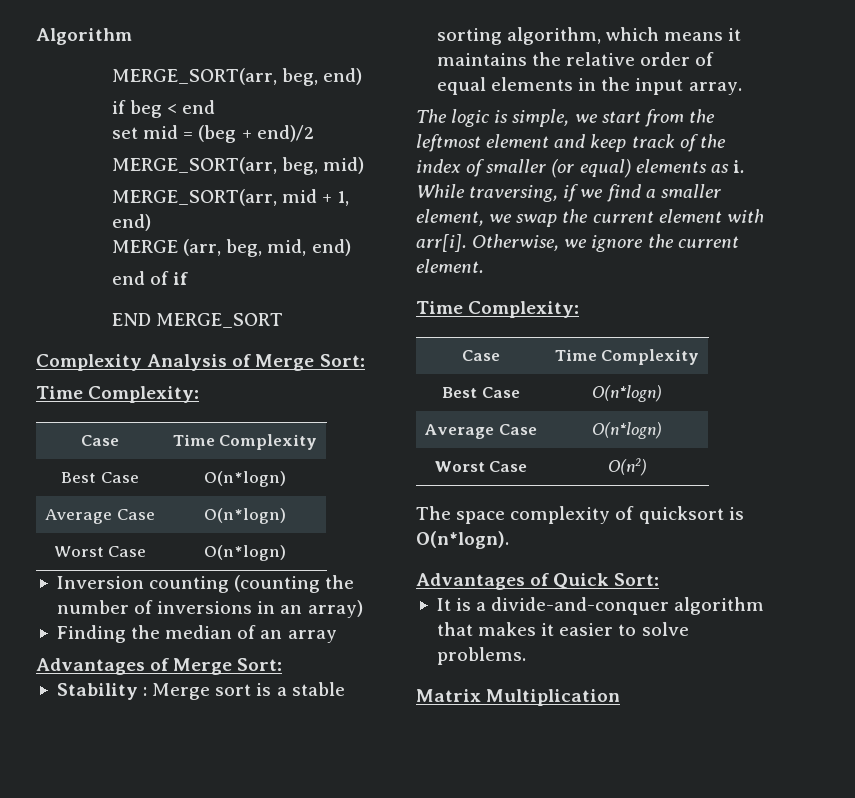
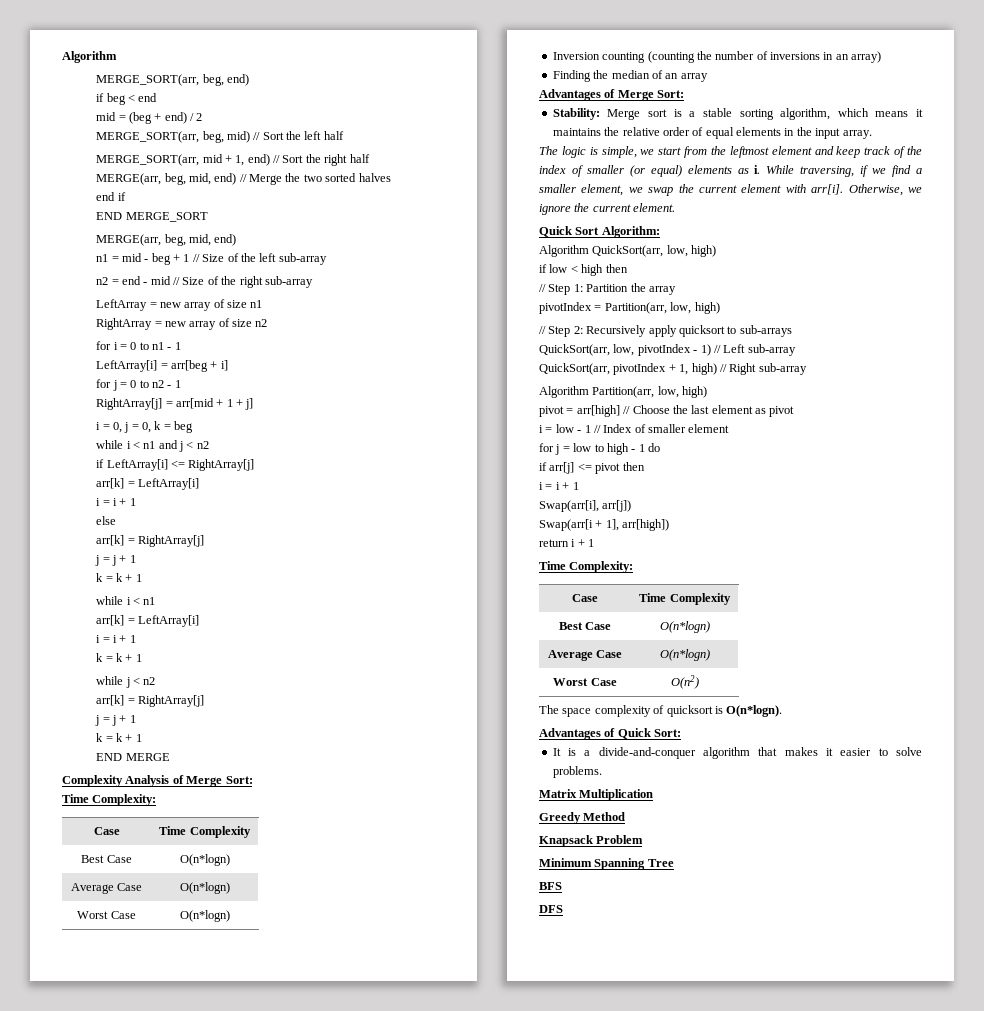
[111,127,138,139] set -> (158, 97) none
[256,125,314,142] end)/2 -> [164,112,203,124] end) / 2
(365, 165) none -> [253,131,344,140] // Sort the left half
[111,239,351,257] [111,271,189,285] [111,313,284,328] // MERGE (arr, beg, mid, end) // end of if // END MERGE_SORT -> [273,154,370,166] [96,173,391,185] [96,192,126,201] [96,212,208,222] [96,234,237,246] [96,253,327,265] [96,276,313,288] [96,299,263,311] [96,318,268,330] [96,341,181,350] [96,360,228,372] [96,379,181,391] [96,398,254,410] [96,421,194,433] [96,440,209,452] [96,459,255,471] [96,478,199,490] [96,498,136,506] [96,516,117,525] [96,535,204,547] [95,555,136,566] [96,573,142,582] [96,596,156,605] [96,615,199,627] [96,635,136,643] [96,653,142,662] [96,676,156,688] [96,695,204,707] [95,715,136,726] [96,733,142,742] [96,753,170,761] // Sort the right half // MERGE(arr, beg, mid, end) // Merge the two sorted halves // end if // END MERGE_SORT // MERGE(arr, beg, mid, end) // n1 = mid - beg + 1 // Size of the left sub-array // n2 = end - mid // Size of the right sub-array // LeftArray = new array of size n1 // RightArray = new array of size n2 // for i = 0 to n1 - 1 // LeftArray[i] = arr[beg + i] // for j = 0 to n2 - 1 // RightArray[j] = arr[mid + 1 + j] // i = 0, j = 0, k = beg // while i < n1 and j < n2 // if LeftArray[i] <= RightArray[j] // arr[k] = LeftArray[i] // i = i + 1 // else // arr[k] = RightArray[j] // j = j + 1 // k = k + 1 // while i < n1 // arr[k] = LeftArray[i] // i = i + 1 // k = k + 1 // while j < n2 // arr[k] = RightArray[j] // j = j + 1 // k = k + 1 // END MERGE
[56,683,148,700] Stability : -> [552,108,600,120] Stability:
(484, 266) none -> [539,226,660,238] [539,245,717,257] [539,264,628,276] [539,283,676,295] [539,302,720,314] [539,325,792,337] [539,344,796,356] [539,363,807,375] [539,386,708,398] [539,405,795,417] [539,424,730,433] [539,443,660,455] [539,462,645,474] [539,482,579,490] [539,500,632,512] [539,519,670,531] [539,539,595,547] // Quick Sort Algorithm: // Algorithm QuickSort(arr, low, high) // if low < high then // // Step 1: Partition the array // pivotIndex = Partition(arr, low, high) // // Step 2: Recursively apply quicksort to sub-arrays // QuickSort(arr, low, pivotIndex - 1) // Left sub-array // QuickSort(arr, pivotIndex + 1, high) // Right sub-array // Algorithm Partition(arr, low, high) // pivot = arr[high] // Choose the last element as pivot // i = low - 1 // Index of smaller element // for j = low to high - 1 do // if arr[j] <= pivot then // i = i + 1 // Swap(arr[i], arr[j]) // Swap(arr[i + 1], arr[high]) // return i + 1
(621, 697) none -> [539,812,626,824] [539,835,644,847] [539,858,674,870] [539,882,562,890] [539,905,563,913] // Greedy Method // Knapsack Problem // Minimum Spanning Tree // BFS // DFS

